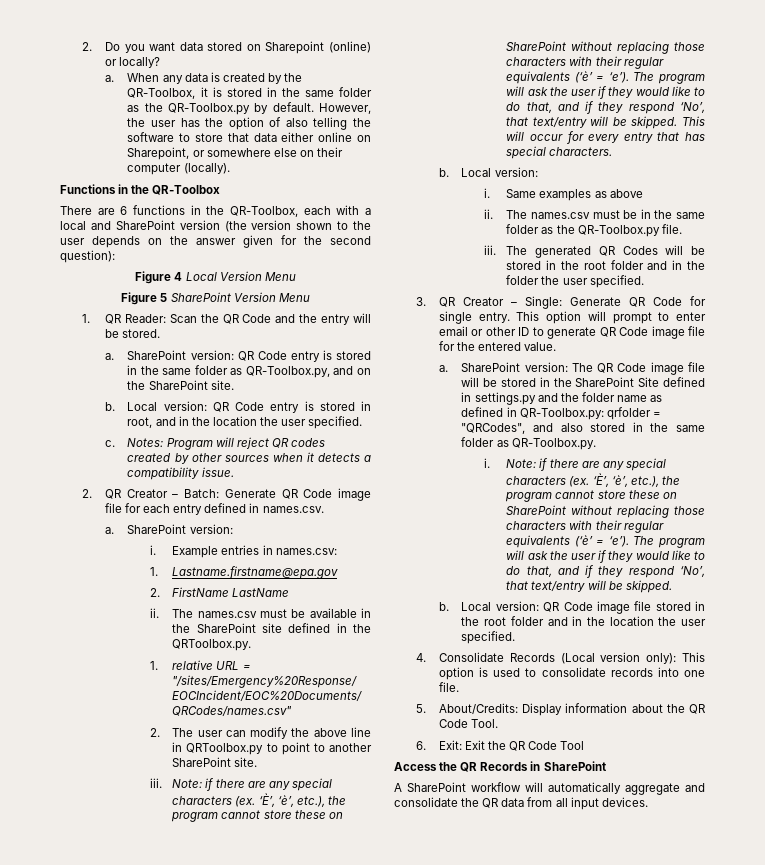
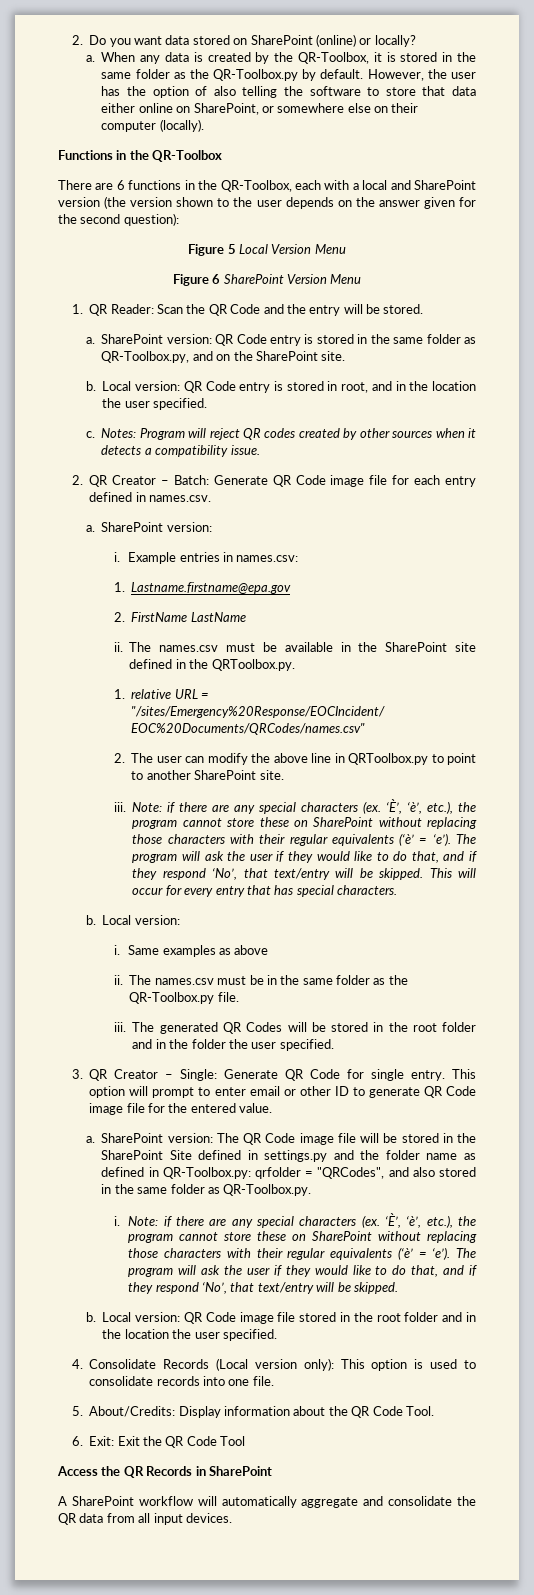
[265,41,325,54] Sharepoint -> [250,35,313,45] SharePoint
[127,147,190,160] Sharepoint, -> [193,103,259,115] SharePoint,
[174,272,183,281] 4 -> [227,244,236,254] 5
[160,293,168,302] 5 -> [212,274,221,284] 6

